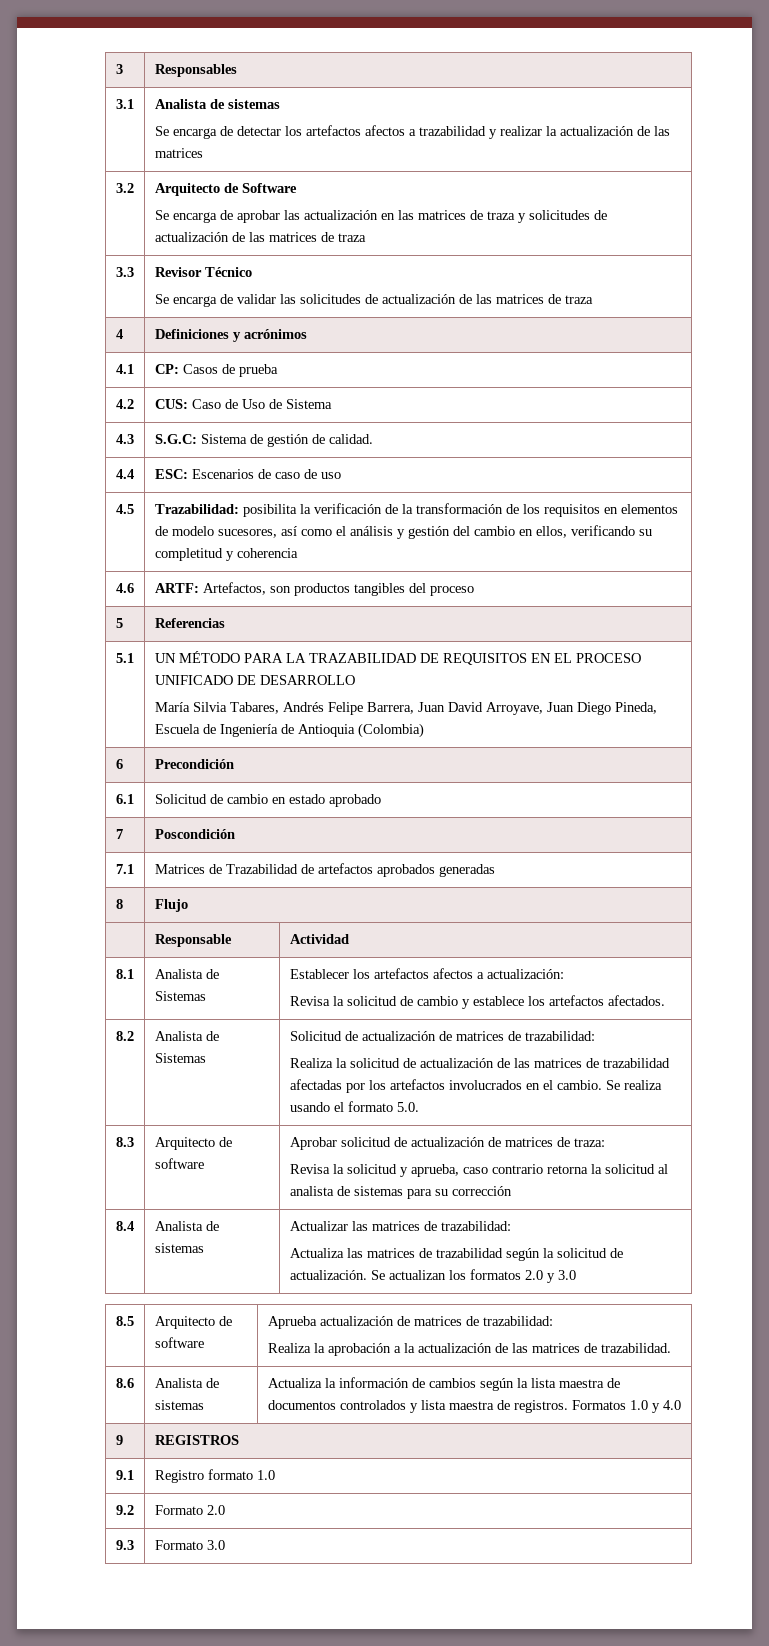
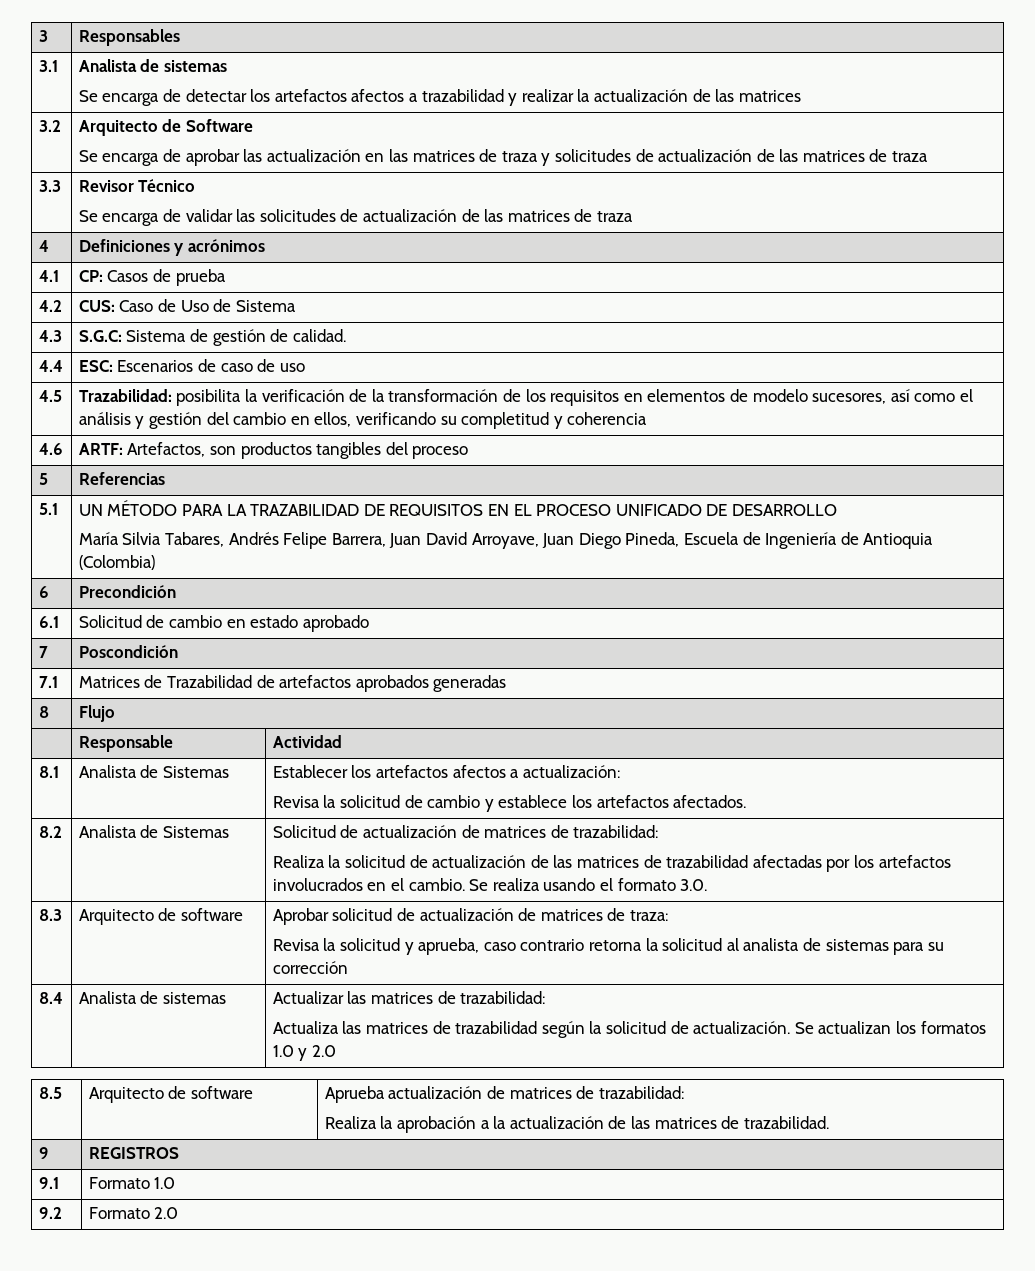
[396,1102,419,1112] 5.0. -> [680,879,708,891] 3.0.
[524,1270,576,1283] 2.0 y 3.0 -> [272,1045,337,1061] 1.0 y 2.0
[115,1378,134,1388] [154,1378,219,1388] [154,1400,204,1410] [267,1377,620,1391] [267,1400,681,1413] // 8.6 | Analista de sistemas | Actualiza la información de cambios según la lista maestra de documentos controlados y lista maestra de registros. Formatos 1.0 y 4.0 -> (829, 1122) none
[154,1469,253,1483] Registro formato -> [88,1177,150,1189] Formato
[115,1540,134,1550] [154,1540,225,1550] // 9.3 | Formato 3.0 -> (179, 1213) none

